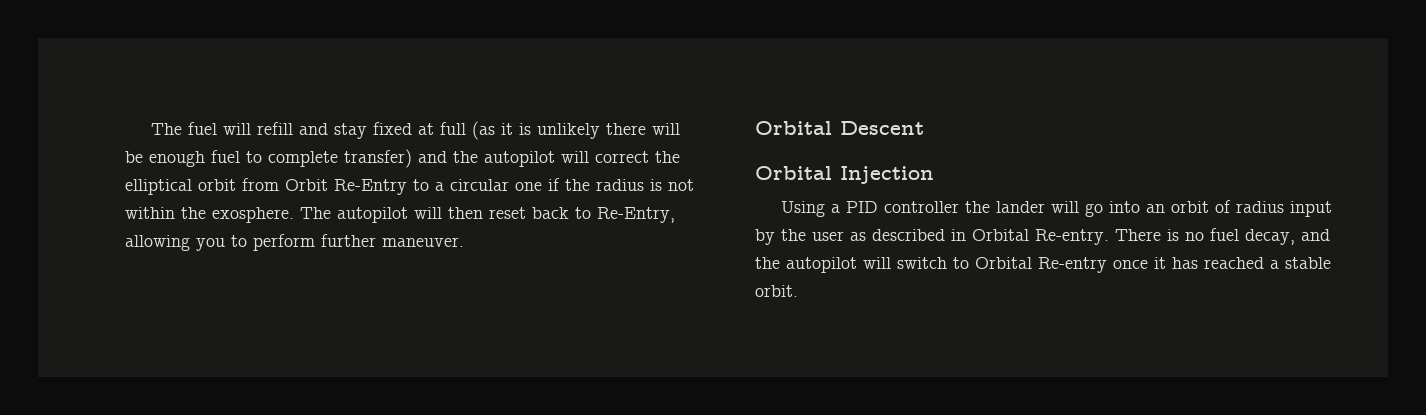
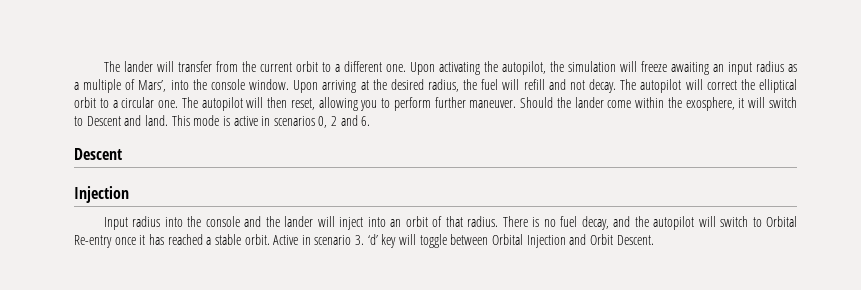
[151,121,681,140] [125,149,478,168] The fuel will refill and stay fixed at full (as it is unlikely there will be enough fuel to complete transfer) and the -> [103,61,797,75] [74,79,637,93] The lander will transfer from the current orbit to a different one. Upon activating the autopilot, the simulation will freeze awaiting an input radius as a multiple of Mars’, into the console window. Upon arriving at the desired radius, the fuel will refill and not decay. The
[242,178,694,195] [125,207,675,223] from Orbit Re-Entry to a circular one if the radius is not within the exosphere. The autopilot will then reset back to Re-Entry, -> [99,97,315,111] to a circular one. The autopilot will then reset,
[755,121,832,135] // Orbital -> [520,97,797,111] [74,115,371,128] Should the lander come within the exosphere, it will switch to Descent and land. This mode is active in scenarios 0, 2 and 6. //
[755,166,832,180] Orbital -> (122, 154) none
[781,201,960,217] Using a PID controller -> [103,216,262,230] Input radius into the console and
[1085,203,1104,217] go -> [339,217,364,230] inject
[1236,201,1333,217] [755,229,1109,245] radius input by the user as described in Orbital Re-entry. -> [445,216,499,227] that radius.
(798, 291) none -> [273,234,654,248] Active in scenario 3. ‘d’ key will toggle between Orbital Injection and Orbit Descent.

